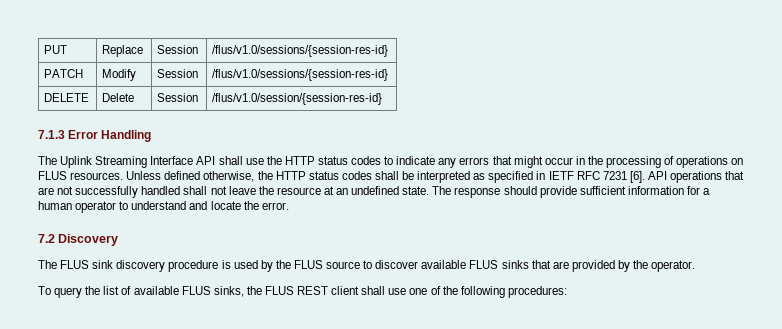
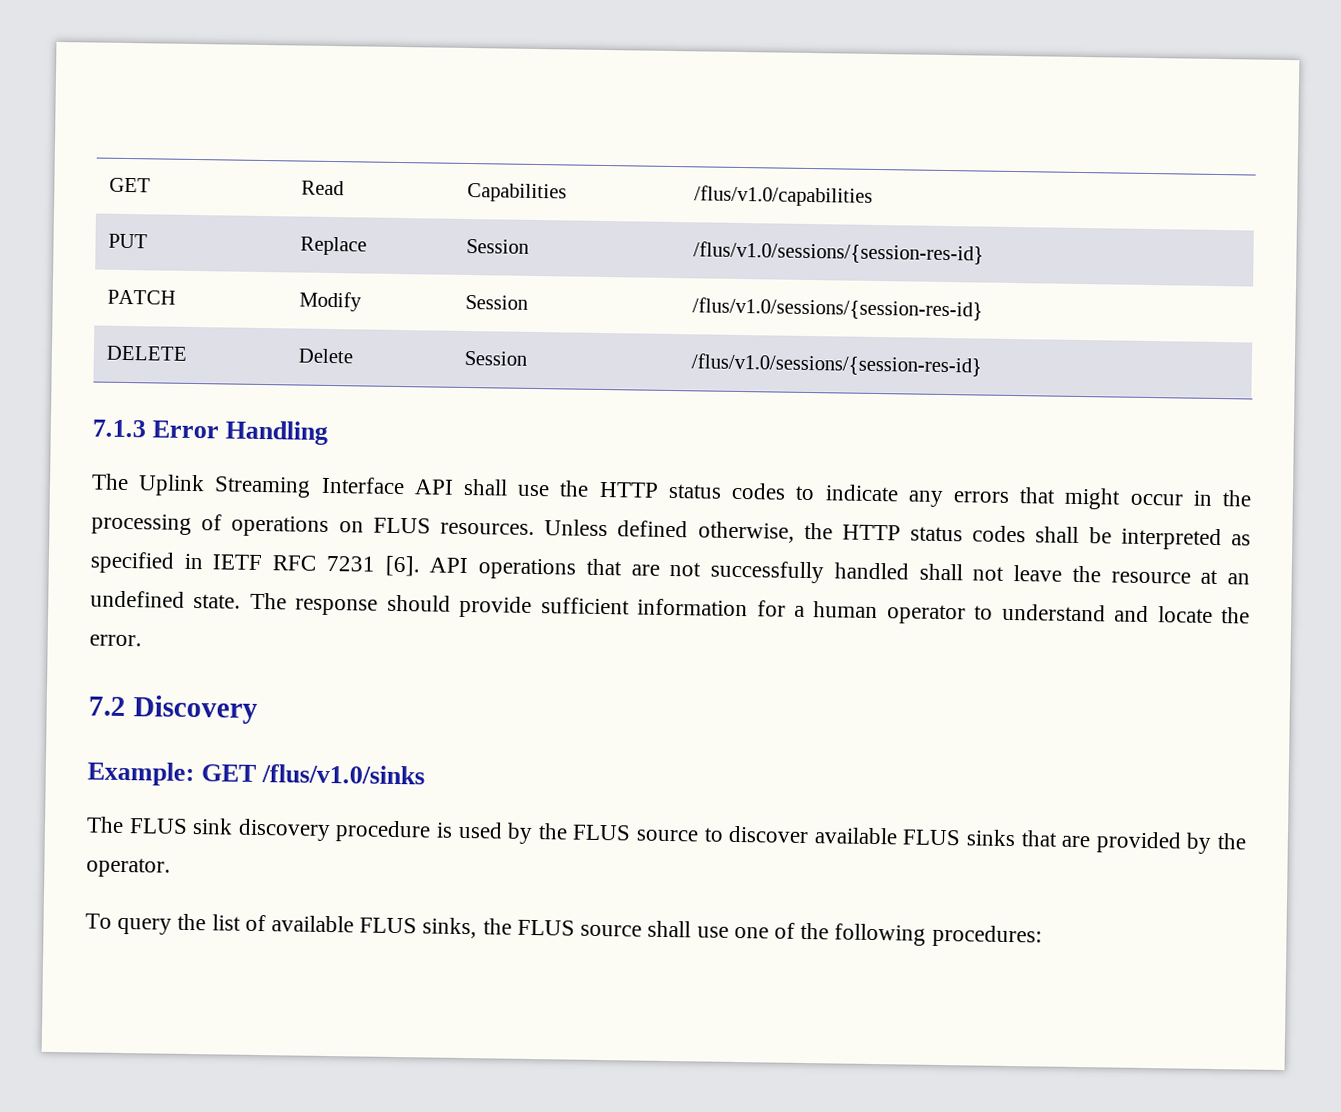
(44, 49) none -> [108,177,151,193] [300,180,344,196] [466,182,567,203] [693,185,873,207] GET | Read | Capabilities | /flus/v1.0/capabilities //
[212,93,383,105] /flus/v1.0/session/{session-res-id} -> [690,353,982,377] /flus/v1.0/sessions/{session-res-id}
(119, 240) none -> [87,761,426,787] // Example: GET /flus/v1.0/sinks
[297,286,360,295] REST client -> [580,924,643,937] source

